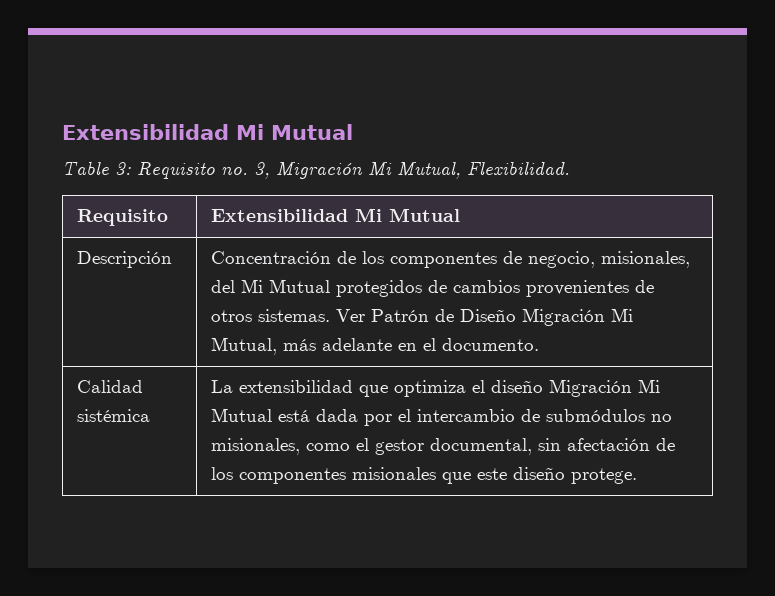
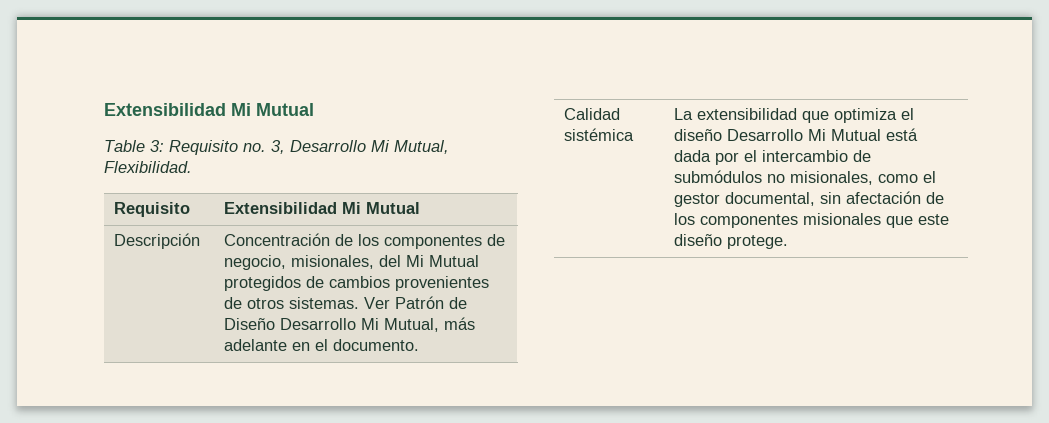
[276,161,363,179] Migración -> [290,140,366,152] Desarrollo
[522,308,606,326] Migración -> [280,318,357,330] Desarrollo
[549,379,633,397] Migración -> [727,129,804,141] Desarrollo

